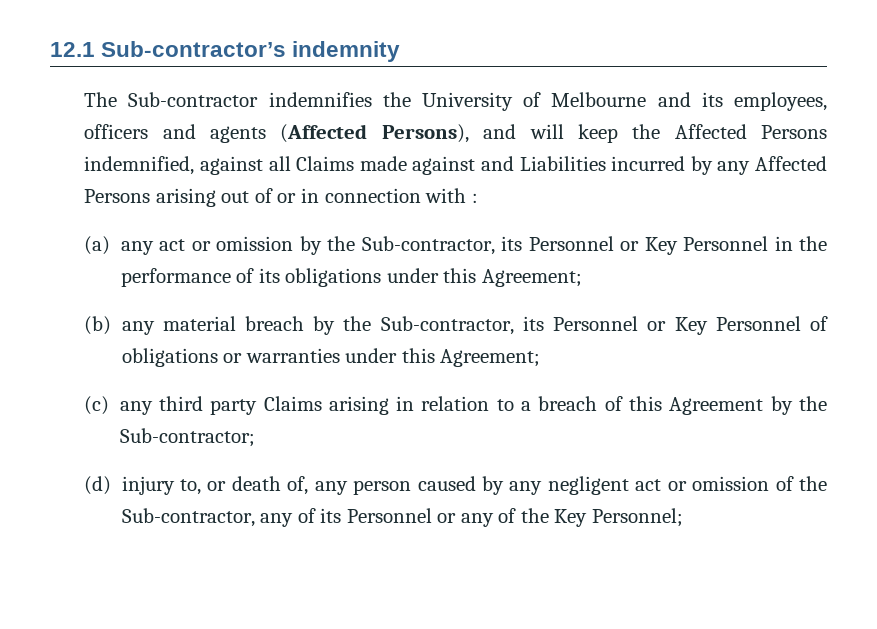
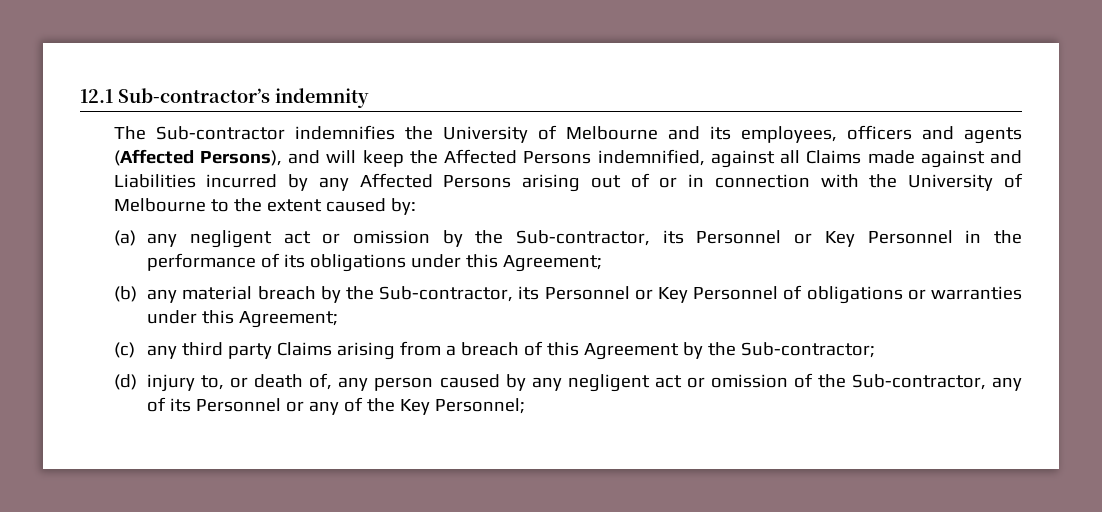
[471,193,478,203] : -> [869,173,1023,191] [113,198,416,215] the University of Melbourne to the extent caused by:
(154, 248) none -> [189,230,272,248] negligent
[396,396,514,411] in relation to -> [400,341,442,356] from

